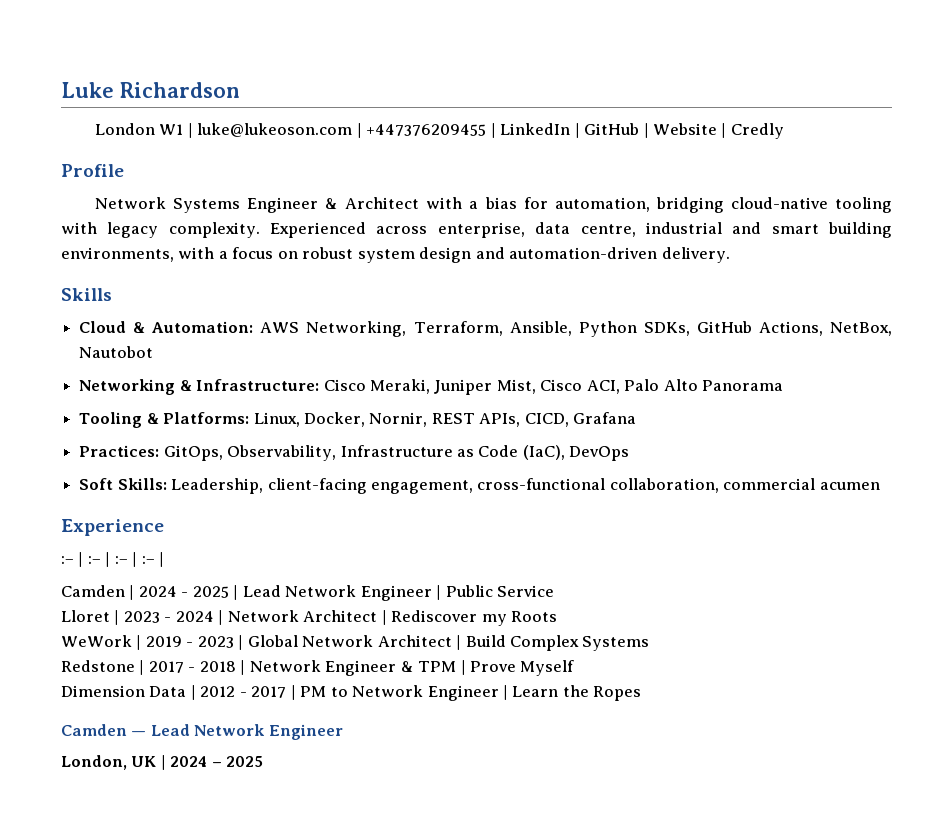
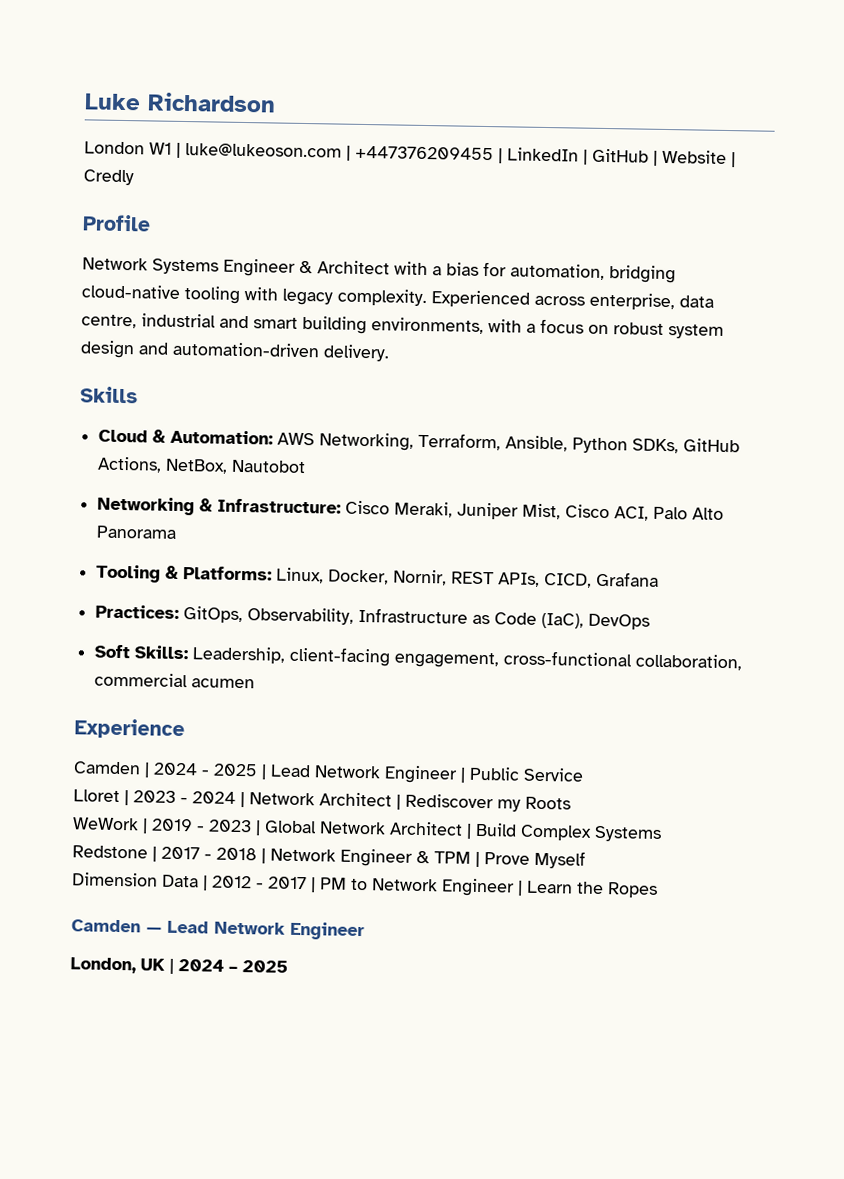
[61,552,165,567] // :– | :– | :– | :– | -> (185, 729) none

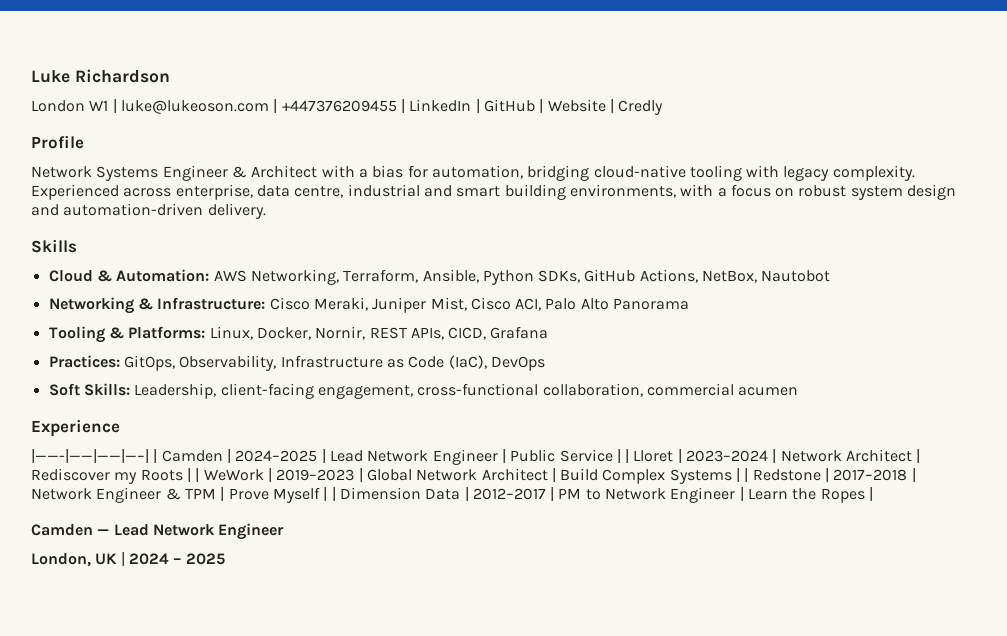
[73,761,258,778] Camden | 2024 - 2025 -> [31,449,318,463] |——-|——|——|—–| | Camden | 2024–2025
[73,789,236,806] // Lloret | 2023 - 2024 -> [616,449,769,463] | | Lloret | 2023–2024
[72,817,252,834] // WeWork | 2019 - 2023 -> [186,468,355,482] | | WeWork | 2019–2023
[72,845,257,862] // Redstone | 2017 - 2018 -> [736,468,908,482] | | Redstone | 2017–2018
(586, 859) // -> [323,487,336,501] | |
[212,875,307,890] 2012 - 2017 -> [472,488,546,500] 2012–2017
(658, 890) none -> [869,487,874,501] |

